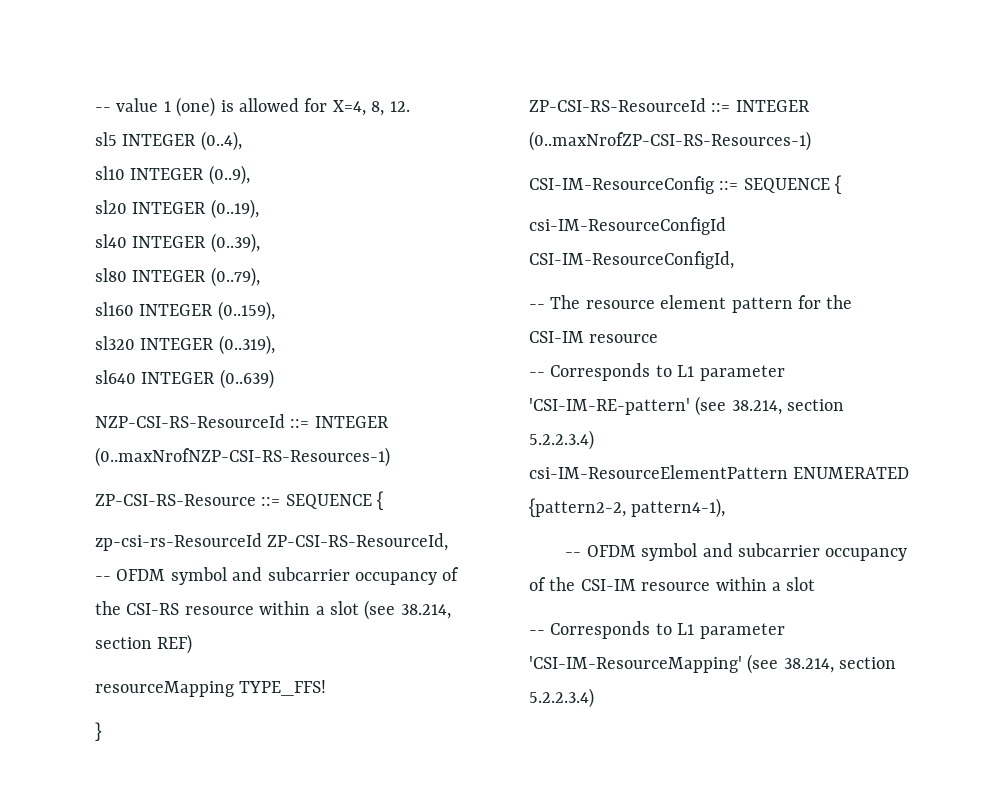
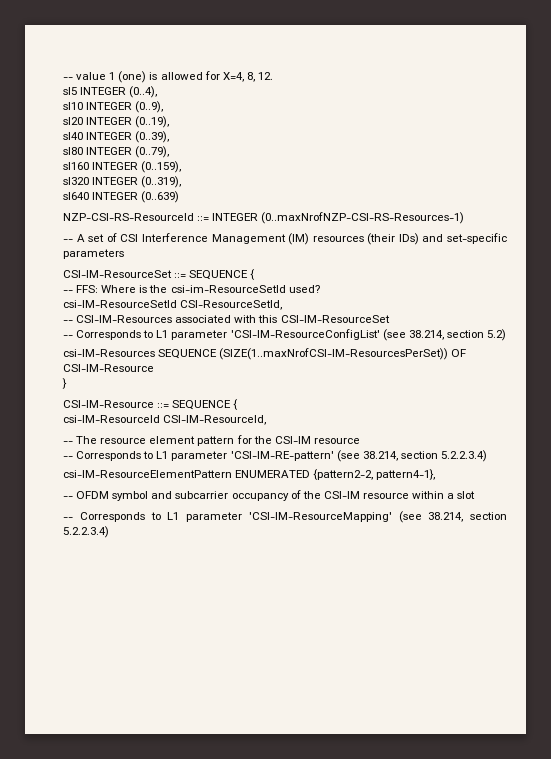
[95,491,385,510] [95,533,449,551] [95,567,460,585] [95,600,451,620] [95,634,193,654] [95,680,327,697] [95,722,102,741] [529,98,810,112] [529,131,811,151] [529,175,843,194] [529,217,726,235] [529,251,734,269] ZP-CSI-RS-Resource ::= SEQUENCE { // zp-csi-rs-ResourceId ZP-CSI-RS-ResourceId, // -- OFDM symbol and subcarrier occupancy of the CSI-RS resource within a slot (see 38.214, section REF) // resourceMapping TYPE_FFS! // } // ZP-CSI-RS-ResourceId ::= INTEGER (0..maxNrofZP-CSI-RS-Resources-1) // CSI-IM-ResourceConfig ::= SEQUENCE { // csi-IM-ResourceConfigId CSI-IM-ResourceConfigId, -> [63,233,507,245] [63,249,124,259] [63,269,256,280] [63,285,320,293] [63,300,283,310] [63,315,390,323] [63,329,506,341] [63,348,467,360] [63,364,154,372] [62,378,67,389] [63,399,239,410] [63,415,267,425] -- A set of CSI Interference Management (IM) resources (their IDs) and set-specific parameters // CSI-IM-ResourceSet ::= SEQUENCE { // -- FFS: Where is the csi-im-ResourceSetId used? // csi-IM-ResourceSetId CSI-ResourceSetId, // -- CSI-IM-Resources associated with this CSI-IM-ResourceSet // -- Corresponds to L1 parameter 'CSI-IM-ResourceConfigList' (see 38.214, section 5.2) // csi-IM-Resources SEQUENCE (SIZE(1..maxNrofCSI-IM-ResourcesPerSet)) OF CSI-IM-Resource // } // CSI-IM-Resource ::= SEQUENCE { // csi-IM-ResourceId CSI-IM-ResourceId,
[631,498,726,518] pattern4-1), -> [376,469,436,480] pattern4-1},

